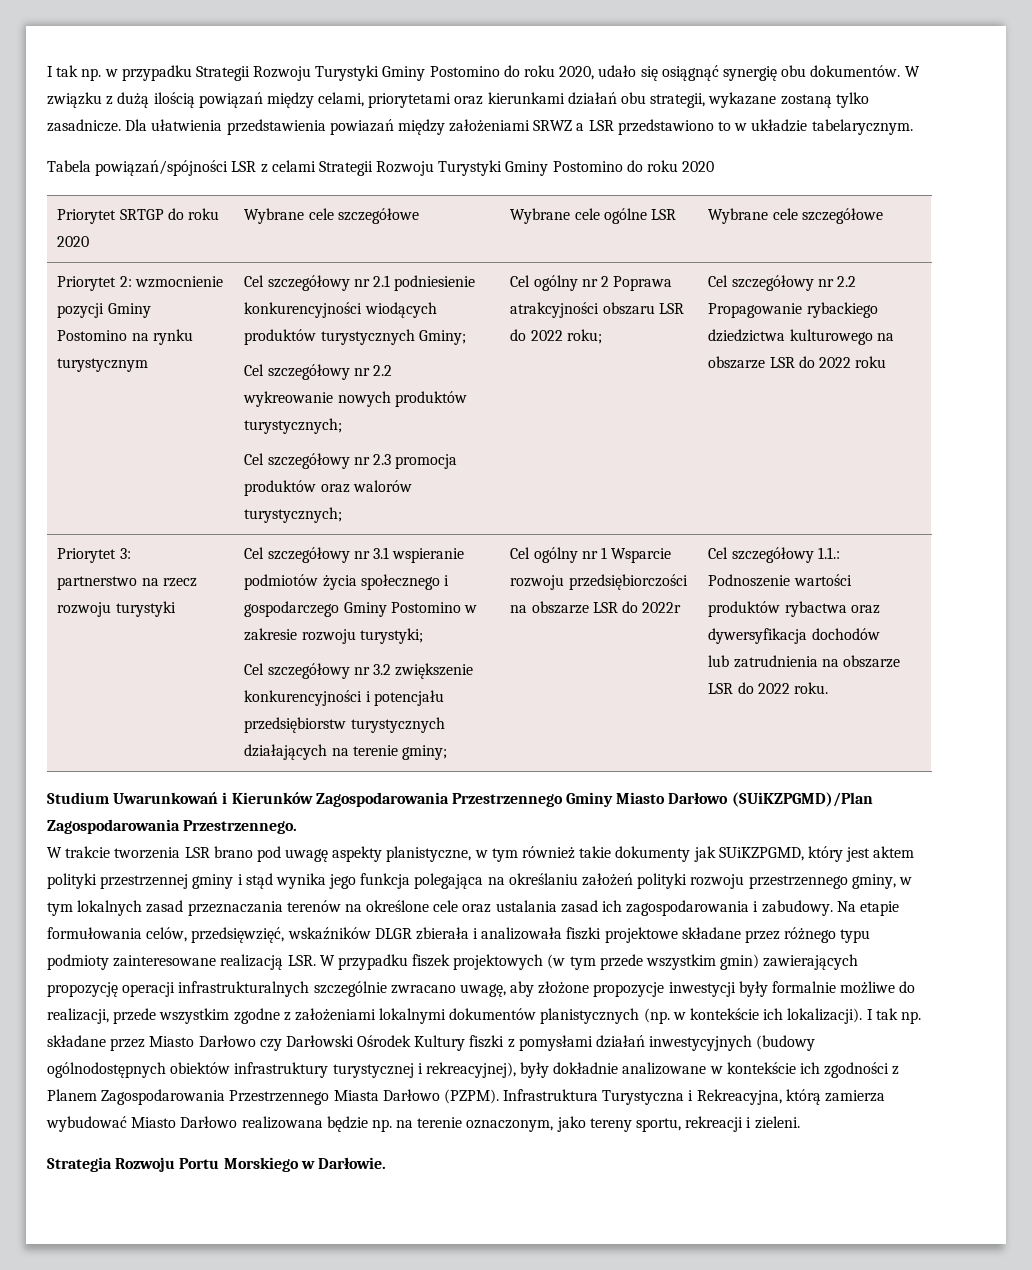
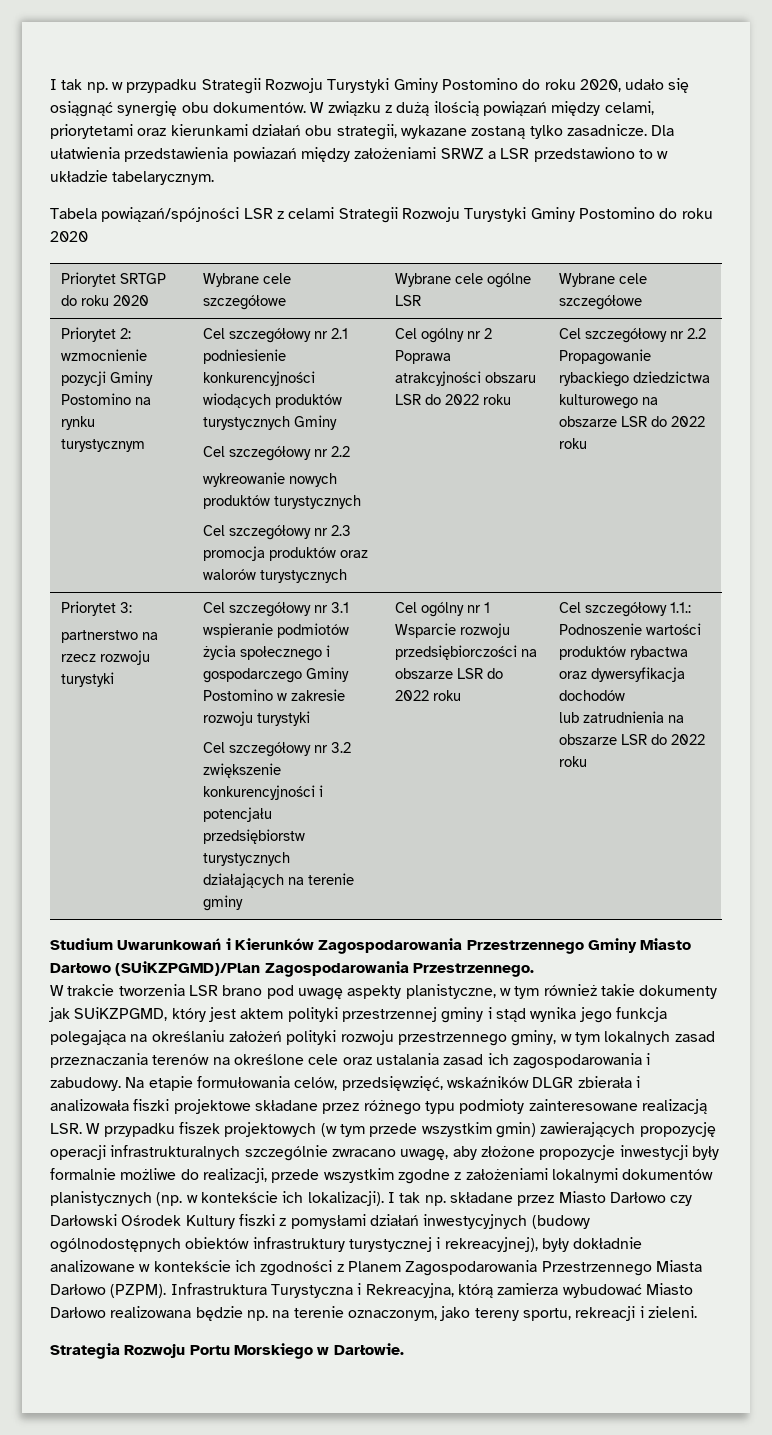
[418,330,466,345] Gminy; -> [294,415,338,430] Gminy
[244,418,343,434] turystycznych; -> [274,495,362,509] turystycznych
[244,507,343,523] turystycznych; -> [260,569,348,583] turystycznych
[566,329,602,344] roku; -> [483,394,512,405] roku
[359,628,423,644] turystyki; -> [257,711,311,726] turystyki
[401,745,447,760] gminy; -> [203,895,244,911] gminy
[642,602,682,613] 2022r -> [395,690,462,701] 2022 roku
[793,682,828,694] roku. -> [559,756,588,767] roku

